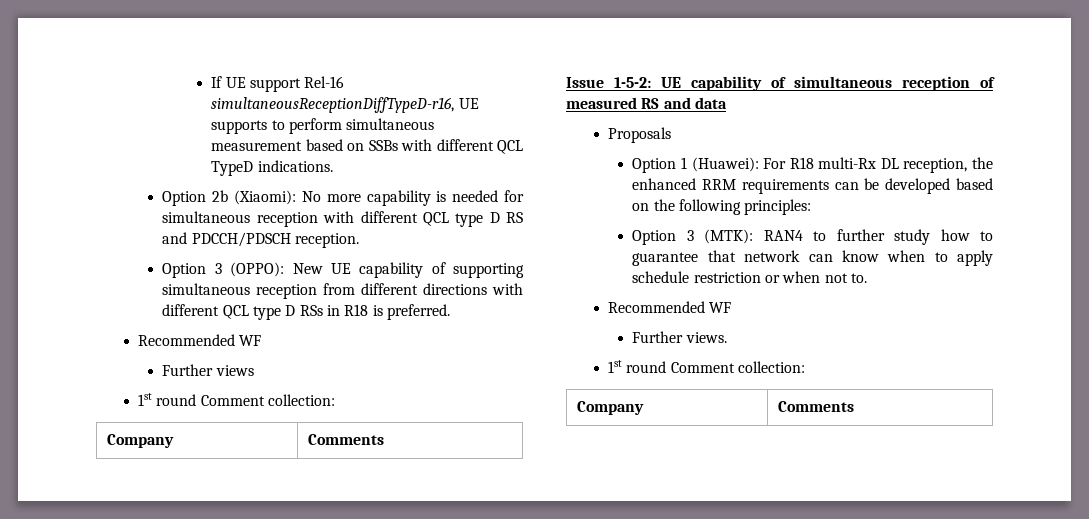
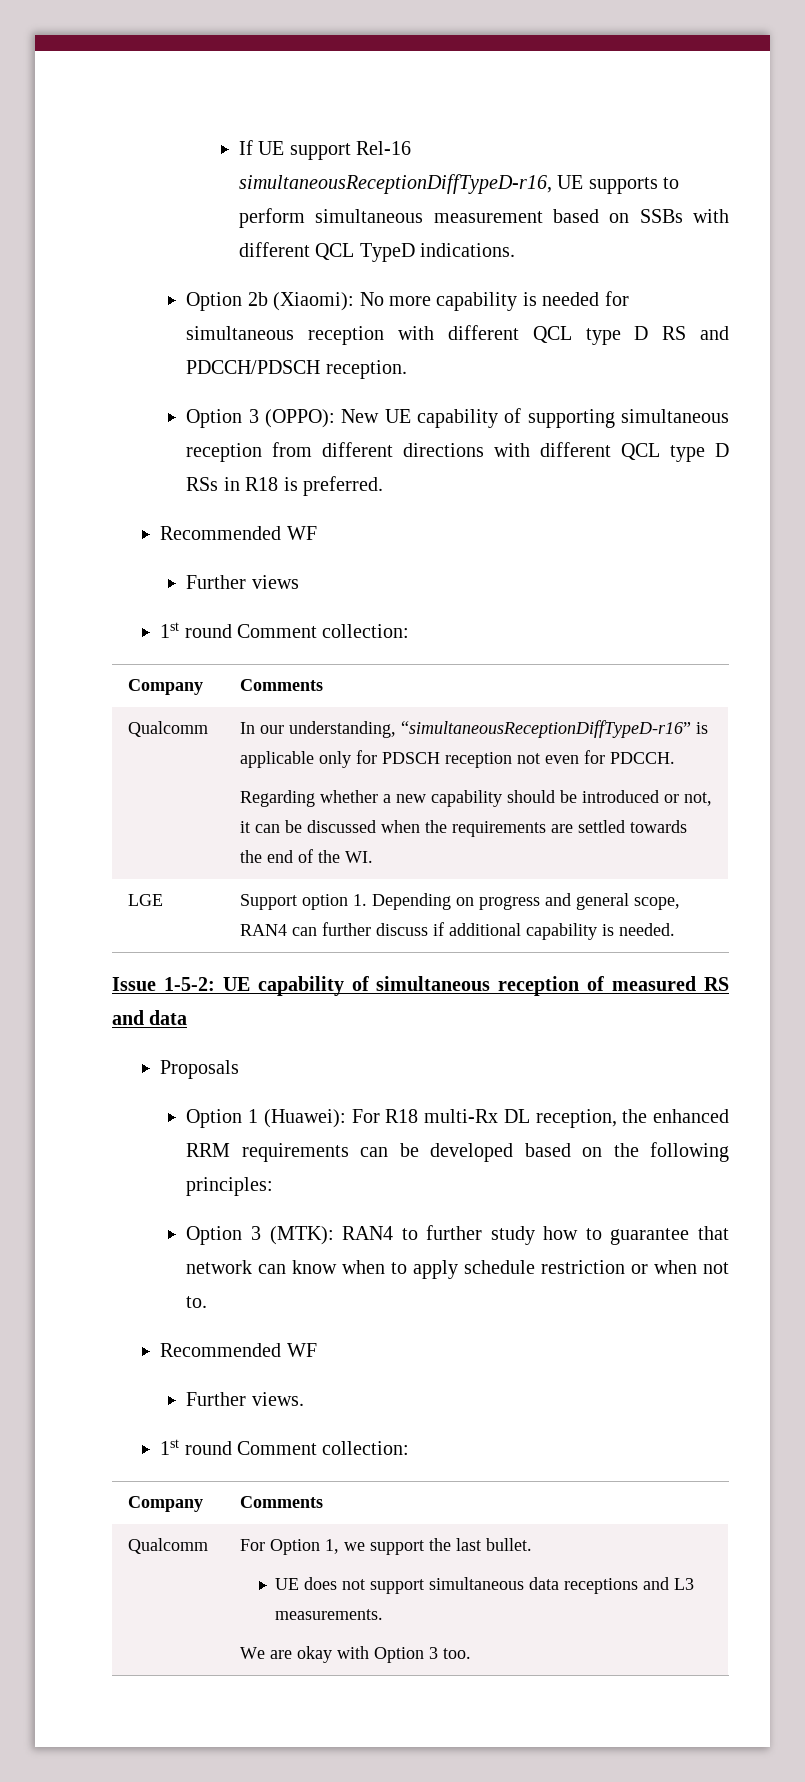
(385, 439) none -> [127,721,208,737] [239,720,708,738] [239,750,675,768] [239,790,712,807] [239,820,687,837] [239,849,373,863] [127,894,163,906] [239,893,680,910] [239,922,675,940] // Qualcomm | In our understanding, “simultaneousReceptionDiffTypeD-r16” is applicable only for PDSCH reception not even for PDCCH. // Regarding whether a new capability should be introduced or not, it can be discussed when the requirements are settled towards the end of the WI. // LGE | Support option 1. Depending on progress and general scope, RAN4 can further discuss if additional capability is needed.
(855, 406) none -> [127,1538,208,1554] [239,1538,532,1555] [275,1577,695,1594] [275,1609,384,1620] [239,1646,471,1663] // Qualcomm | For Option 1, we support the last bullet. // UE does not support simultaneous data receptions and L3 measurements. // We are okay with Option 3 too.

